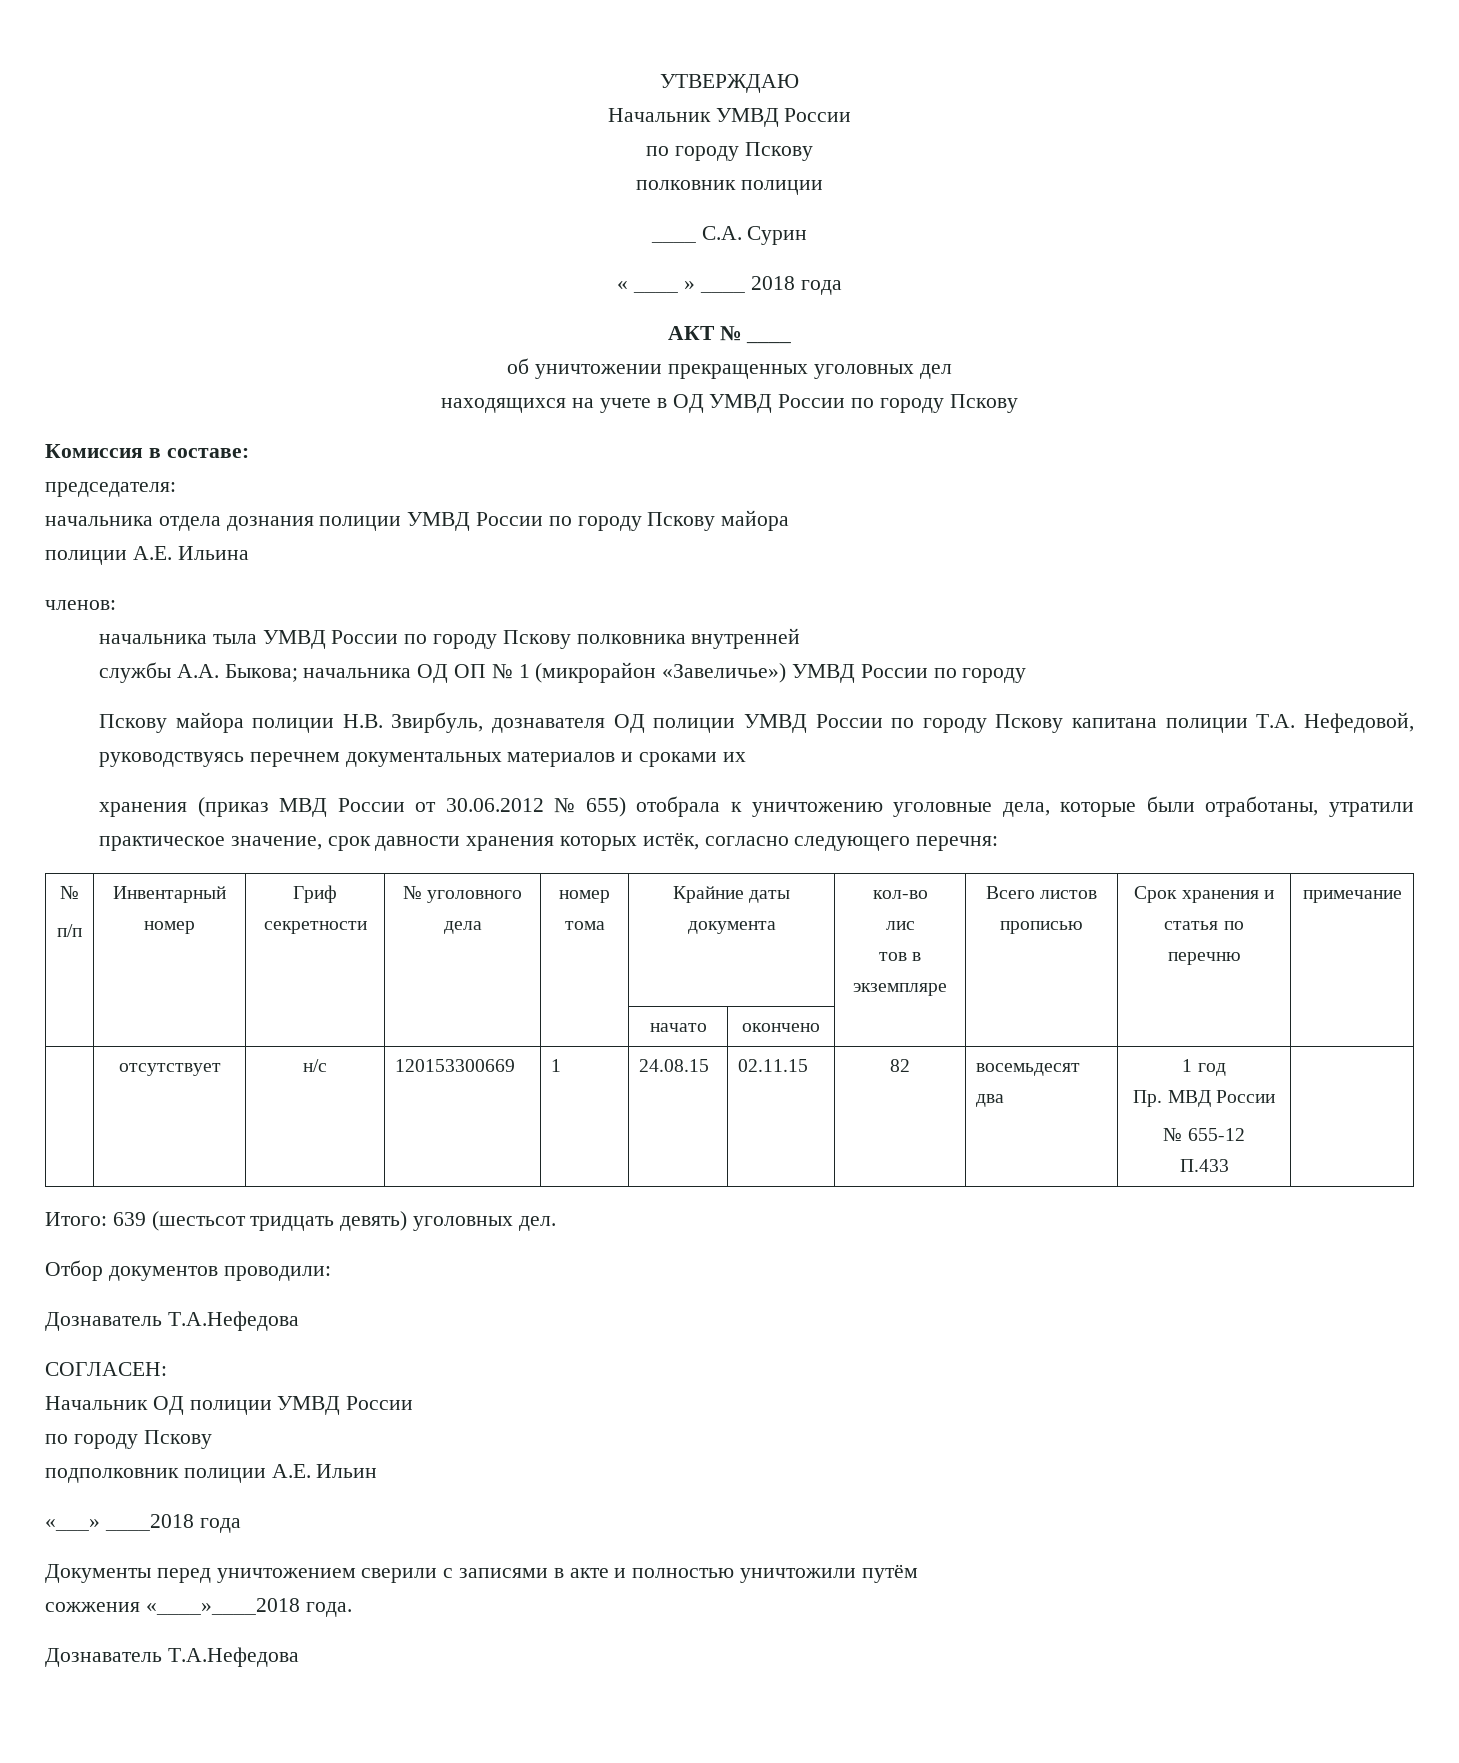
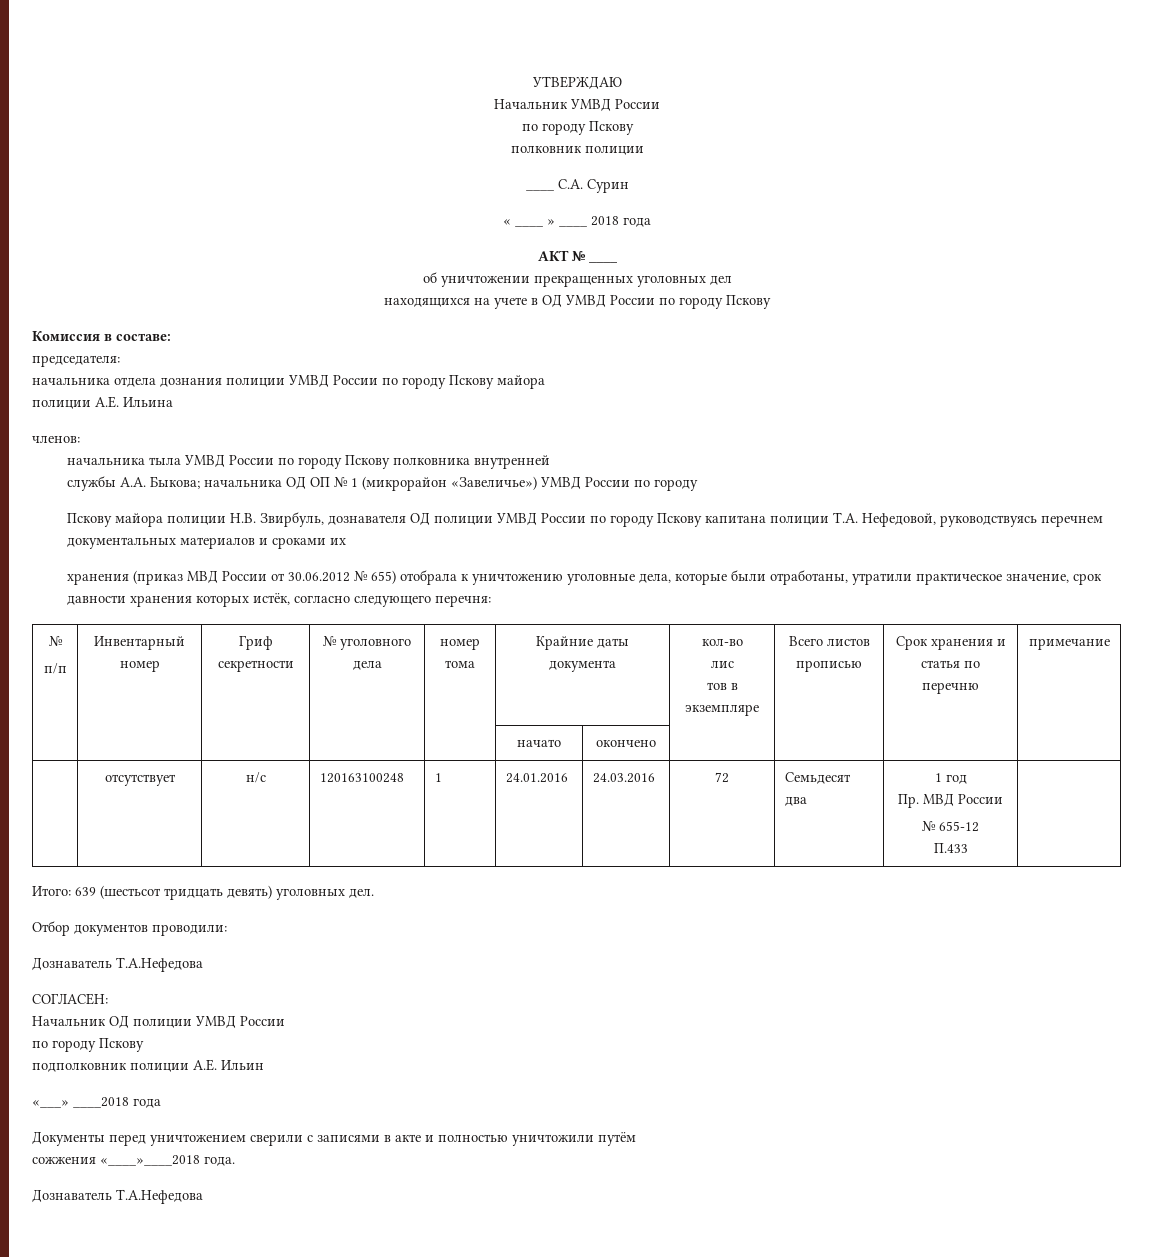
[395,1059,516,1072] [551,1059,562,1072] [639,1059,710,1072] [738,1059,809,1072] [890,1059,910,1072] [976,1063,1081,1076] 120153300669 | 1 | 24.08.15 | 02.11.15 | 82 | восемьдесят -> [319,773,404,783] [434,773,442,782] [505,773,568,783] [592,773,655,783] [715,772,729,783] [784,772,851,784] 120163100248 | 1 | 24.01.2016 | 24.03.2016 | 72 | Семьдесят

